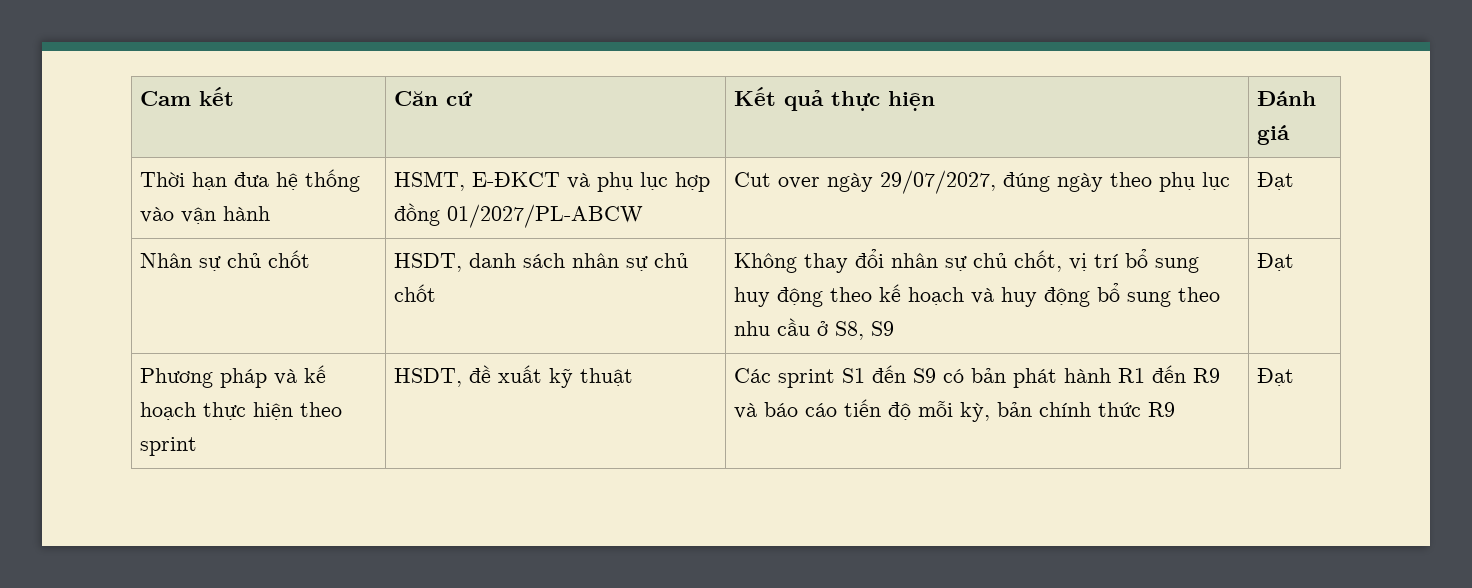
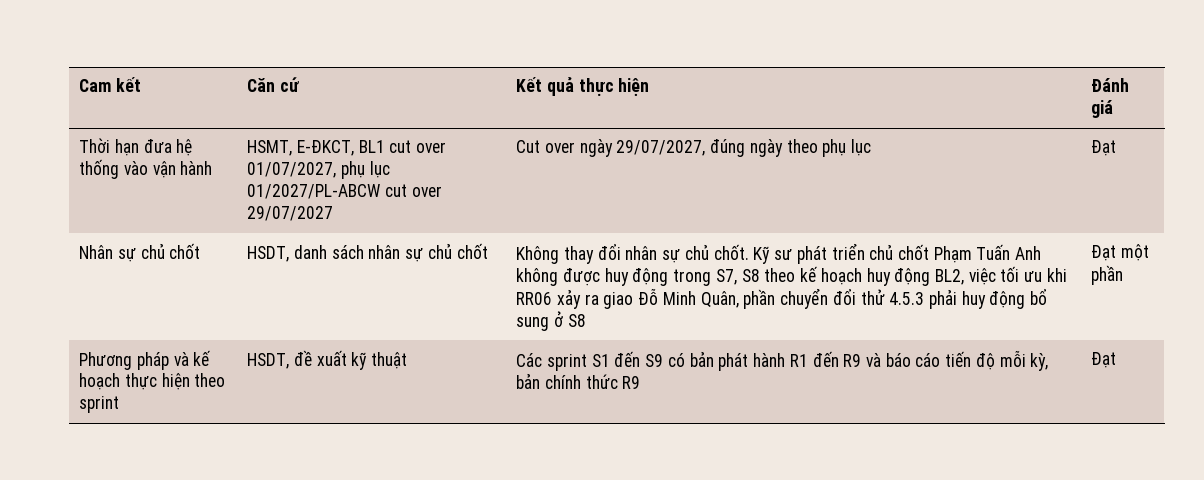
[472,172,711,192] [394,203,644,228] E-ĐKCT và phụ lục hợp đồng 01/2027/PL-ABCW -> [297,140,447,156] [247,161,390,179] [247,184,442,199] [247,206,334,221] E-ĐKCT, BL1 cut over 01/07/2027, phụ lục 01/2027/PL-ABCW cut over 29/07/2027
[1014,249,1200,273] [734,283,1221,307] [734,318,895,340] [1257,253,1295,271] chốt, vị trí bổ sung huy động theo kế hoạch và huy động bổ sung theo nhu cầu ở S8, S9 | Đạt -> [713,243,1042,264] [516,266,1067,286] [516,288,1048,309] [516,311,586,331] [1091,244,1150,261] [1091,265,1124,285] chốt. Kỹ sư phát triển chủ chốt Phạm Tuấn Anh không được huy động trong S7, S8 theo kế hoạch huy động BL2, việc tối ưu khi RR06 xảy ra giao Đỗ Minh Quân, phần chuyển đổi thử 4.5.3 phải huy động bổ sung ở S8 | Đạt một phần

